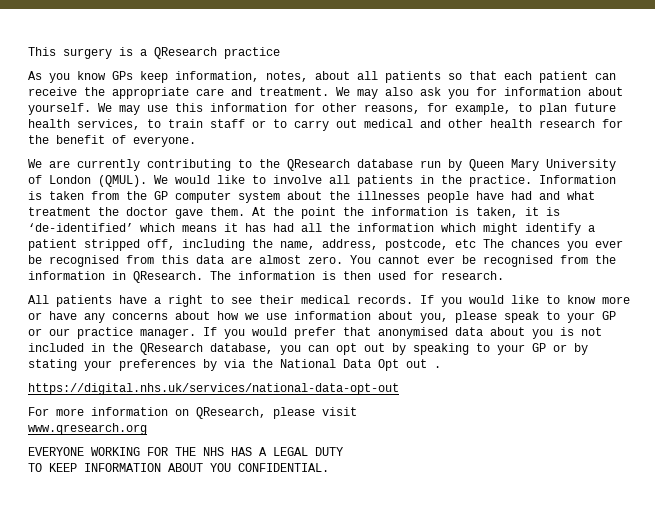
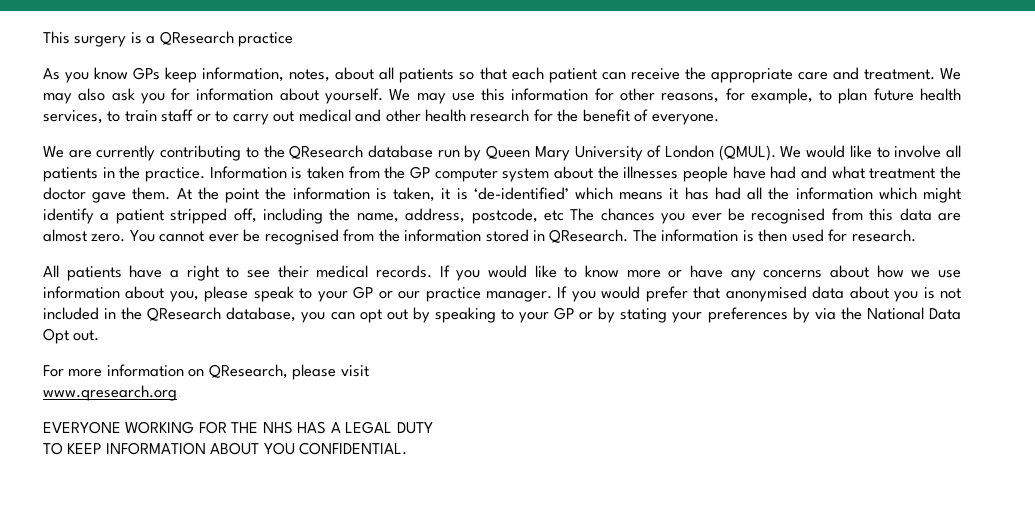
(105, 275) none -> [485,229,529,242] stored
[406,359,441,368] [28,383,399,395] out . // https://digital.nhs.uk/services/national-data-opt-out -> [73,330,100,341] out.

